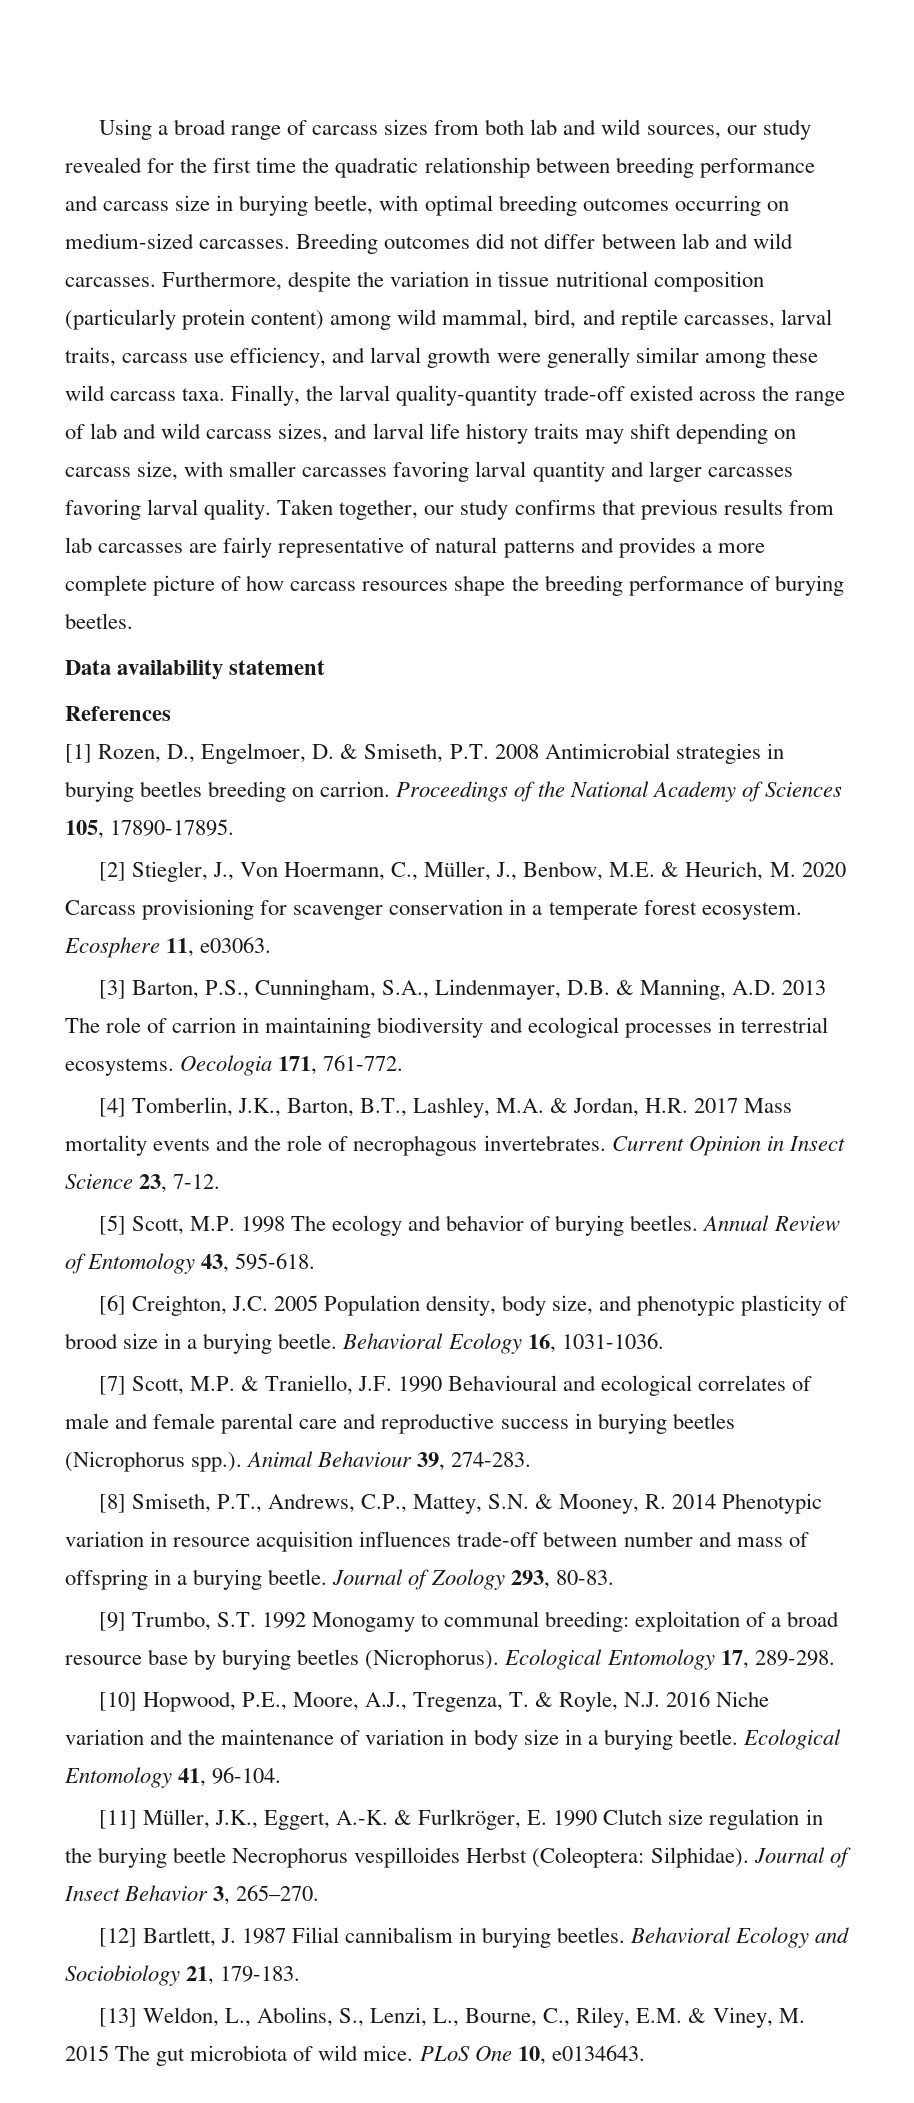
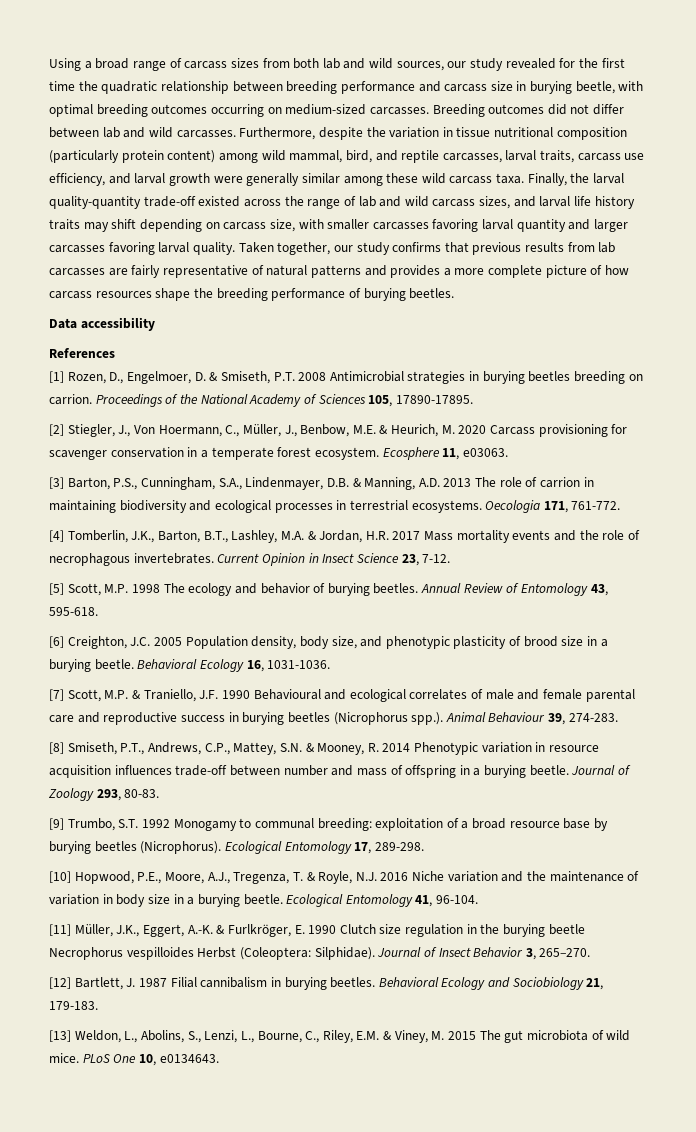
[117,660,326,680] availability statement -> [80,317,155,331] accessibility

